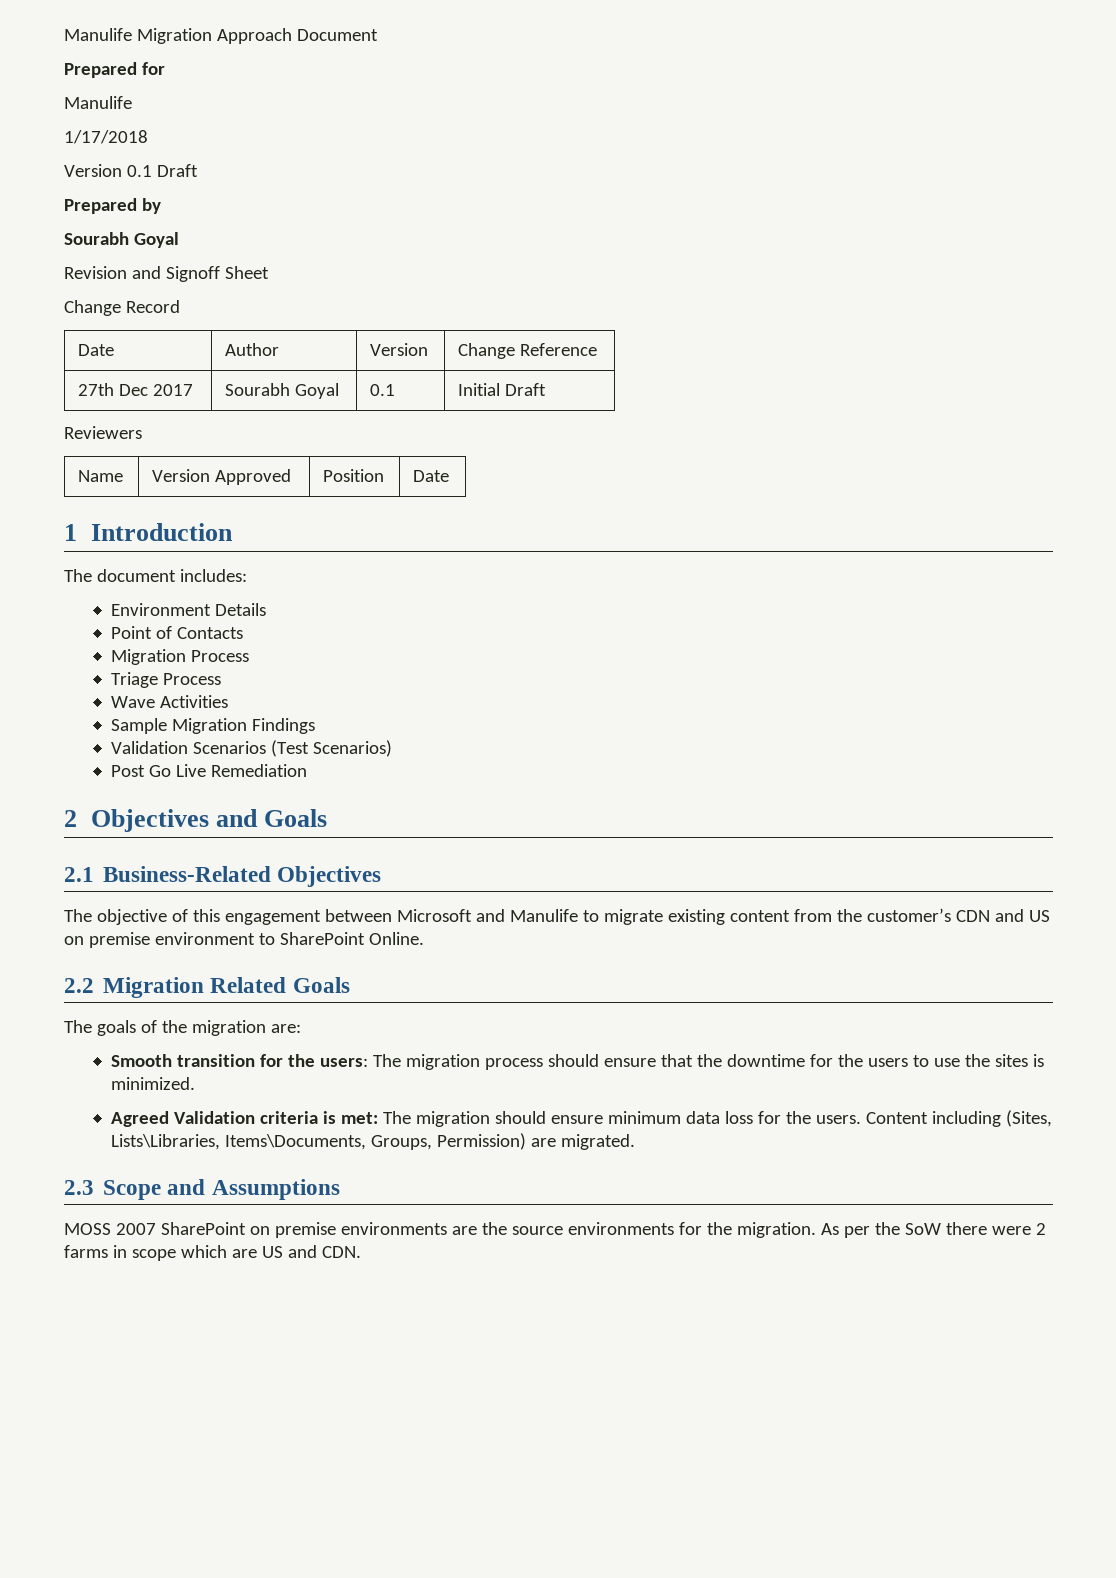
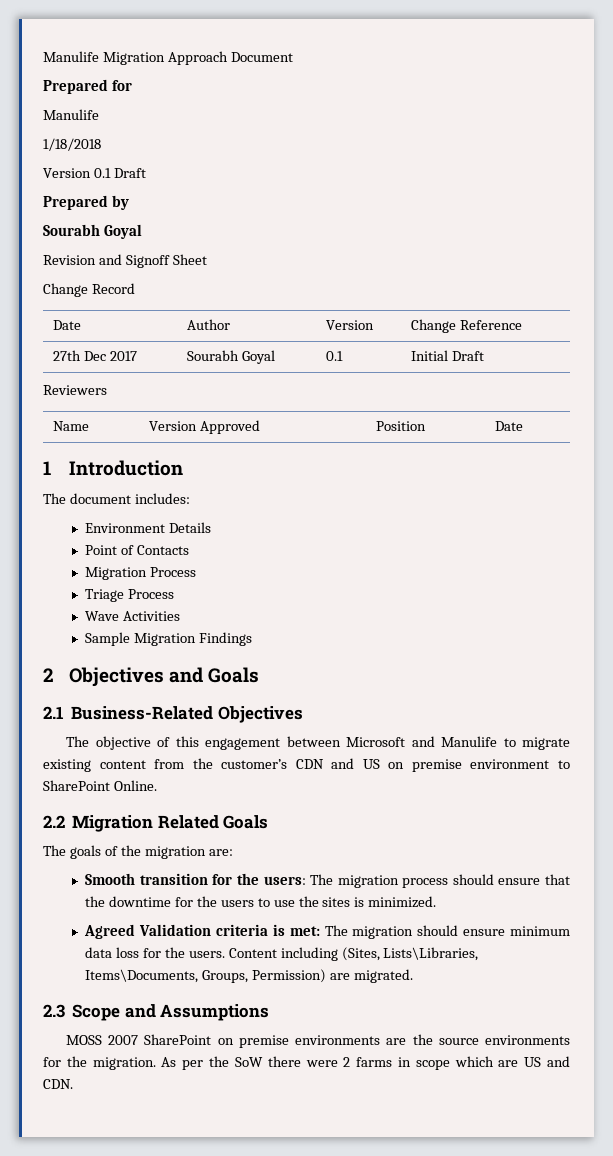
[64,130,148,144] 1/17/2018 -> [43,138,101,151] 1/18/2018
[111,740,393,757] [111,764,308,777] // Validation Scenarios (Test Scenarios) // Post Go Live Remediation -> (252, 639) none

